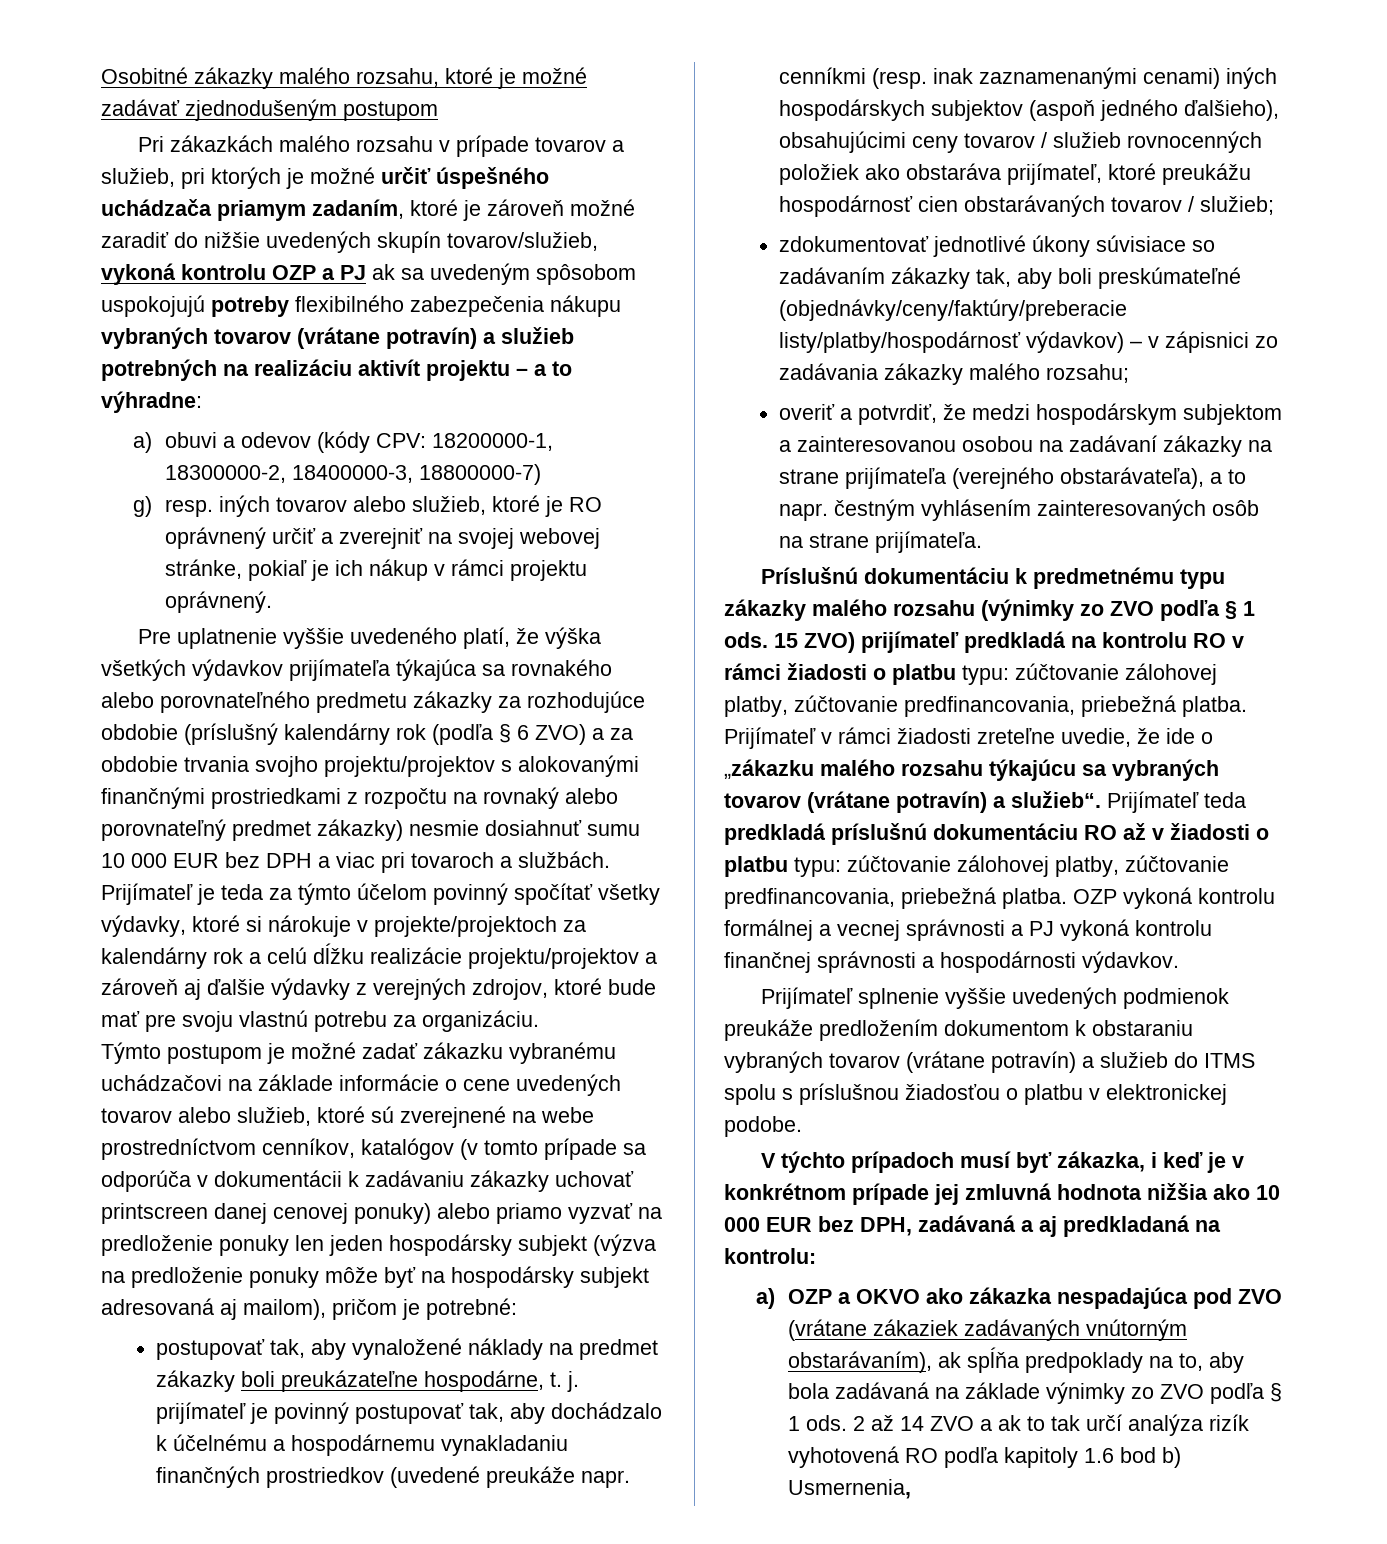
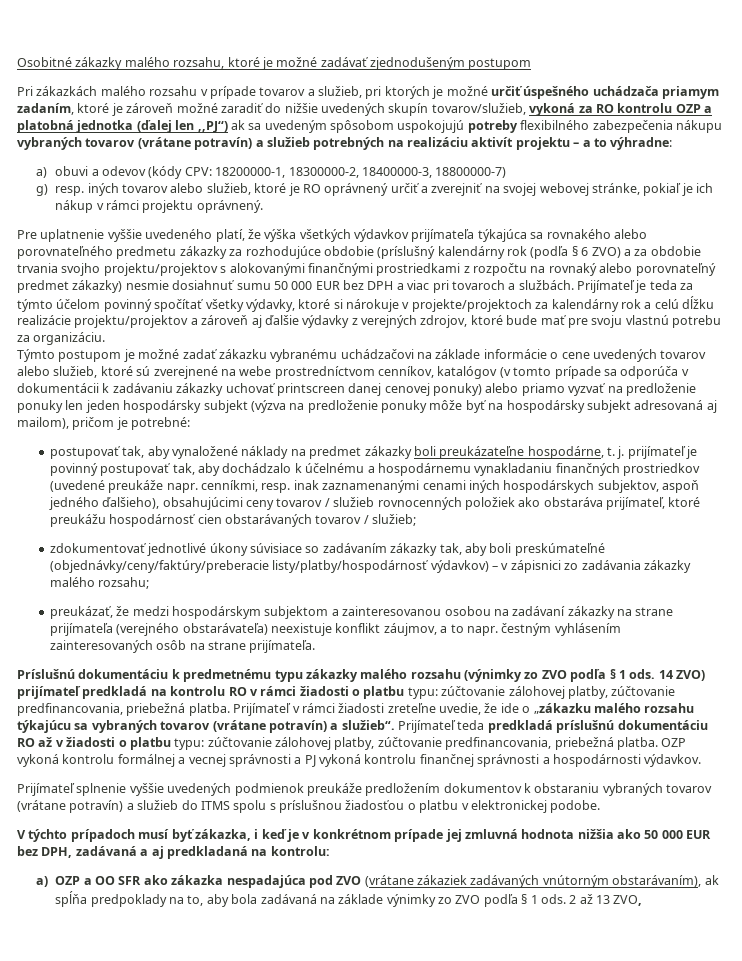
(176, 274) none -> [578,104,614,113] za RO
[340,265,366,280] PJ -> [17,120,228,133] platobná jednotka (ďalej len ,,PJ‘‘)
[101,853,125,868] 10 -> [273,281,288,290] 50
[779,67,928,89] cenníkmi (resp. -> [201,480,291,493] cenníkmi, resp.
[1143,68,1221,89] cenami) -> [422,480,466,490] cenami
[931,100,1096,121] subjektov (aspoň -> [597,480,700,493] subjektov, aspoň
[779,404,938,425] overiť a potvrdiť, -> [49,606,113,619] preukázať,
[1060,467,1205,489] obstarávateľa), -> [182,623,437,636] obstarávateľa) neexistuje konflikt záujmov,
[774,633,798,648] 15 -> [658,670,673,679] 14
[944,1020,1069,1036] dokumentom -> [443,783,522,793] dokumentov
[1256,1185,1280,1200] 10 -> [644,830,659,839] 50
[855,1289,920,1304] OKVO -> [95,876,142,885] OO SFR
[899,1414,1249,1436] [787,1446,1181,1468] [787,1479,911,1499] 14 ZVO a ak to tak určí analýza rizík vyhotovená RO podľa kapitoly 1.6 bod b) Usmernenia, -> [596,895,643,906] 13 ZVO,

